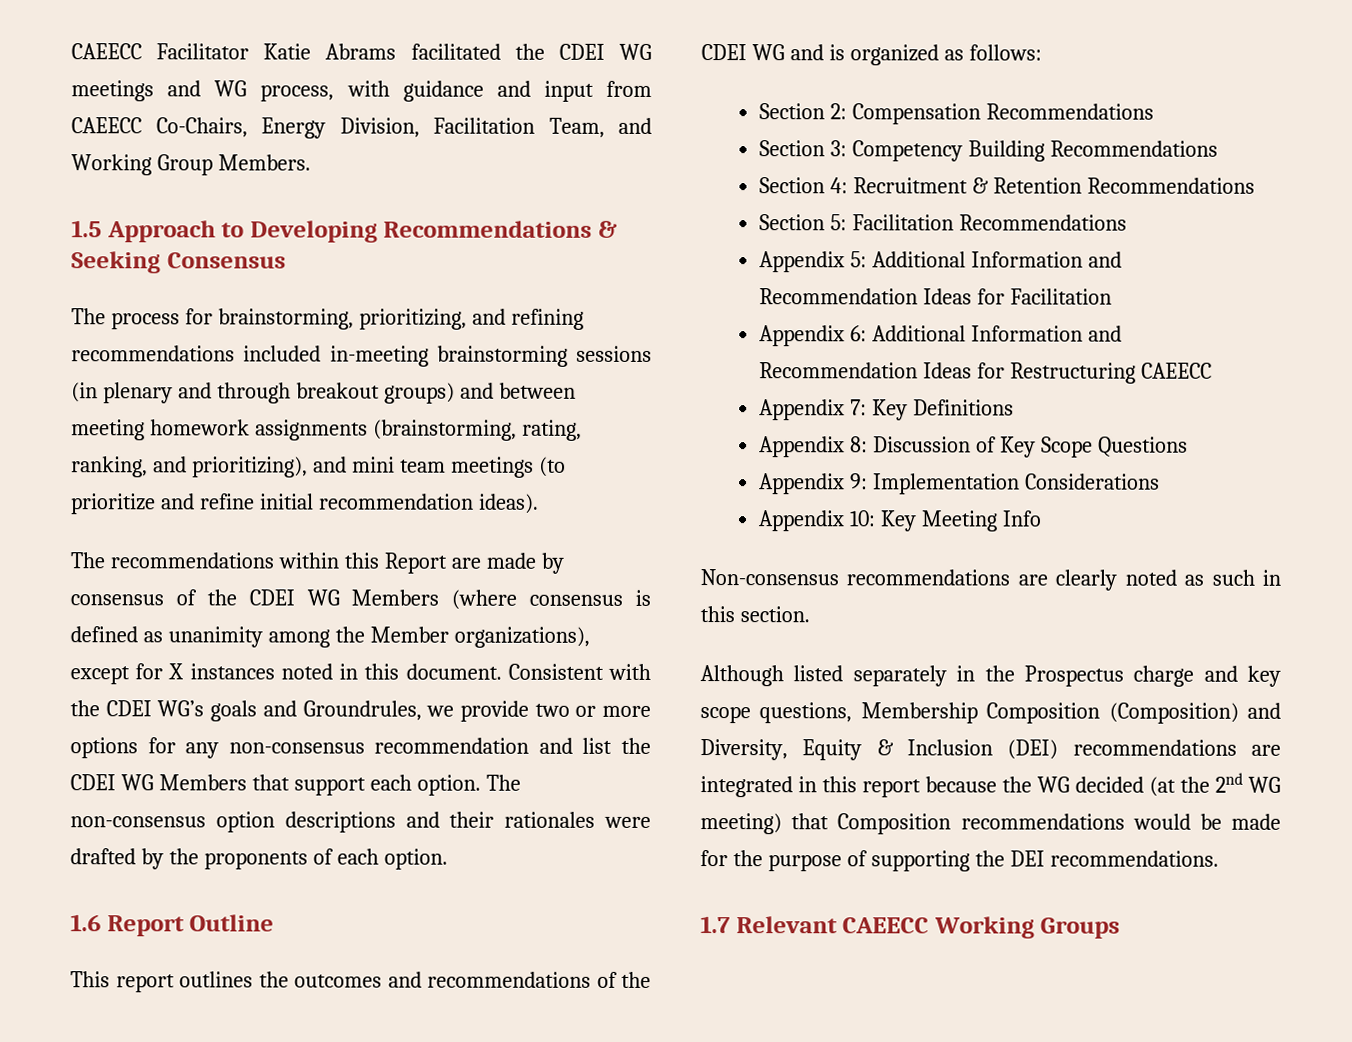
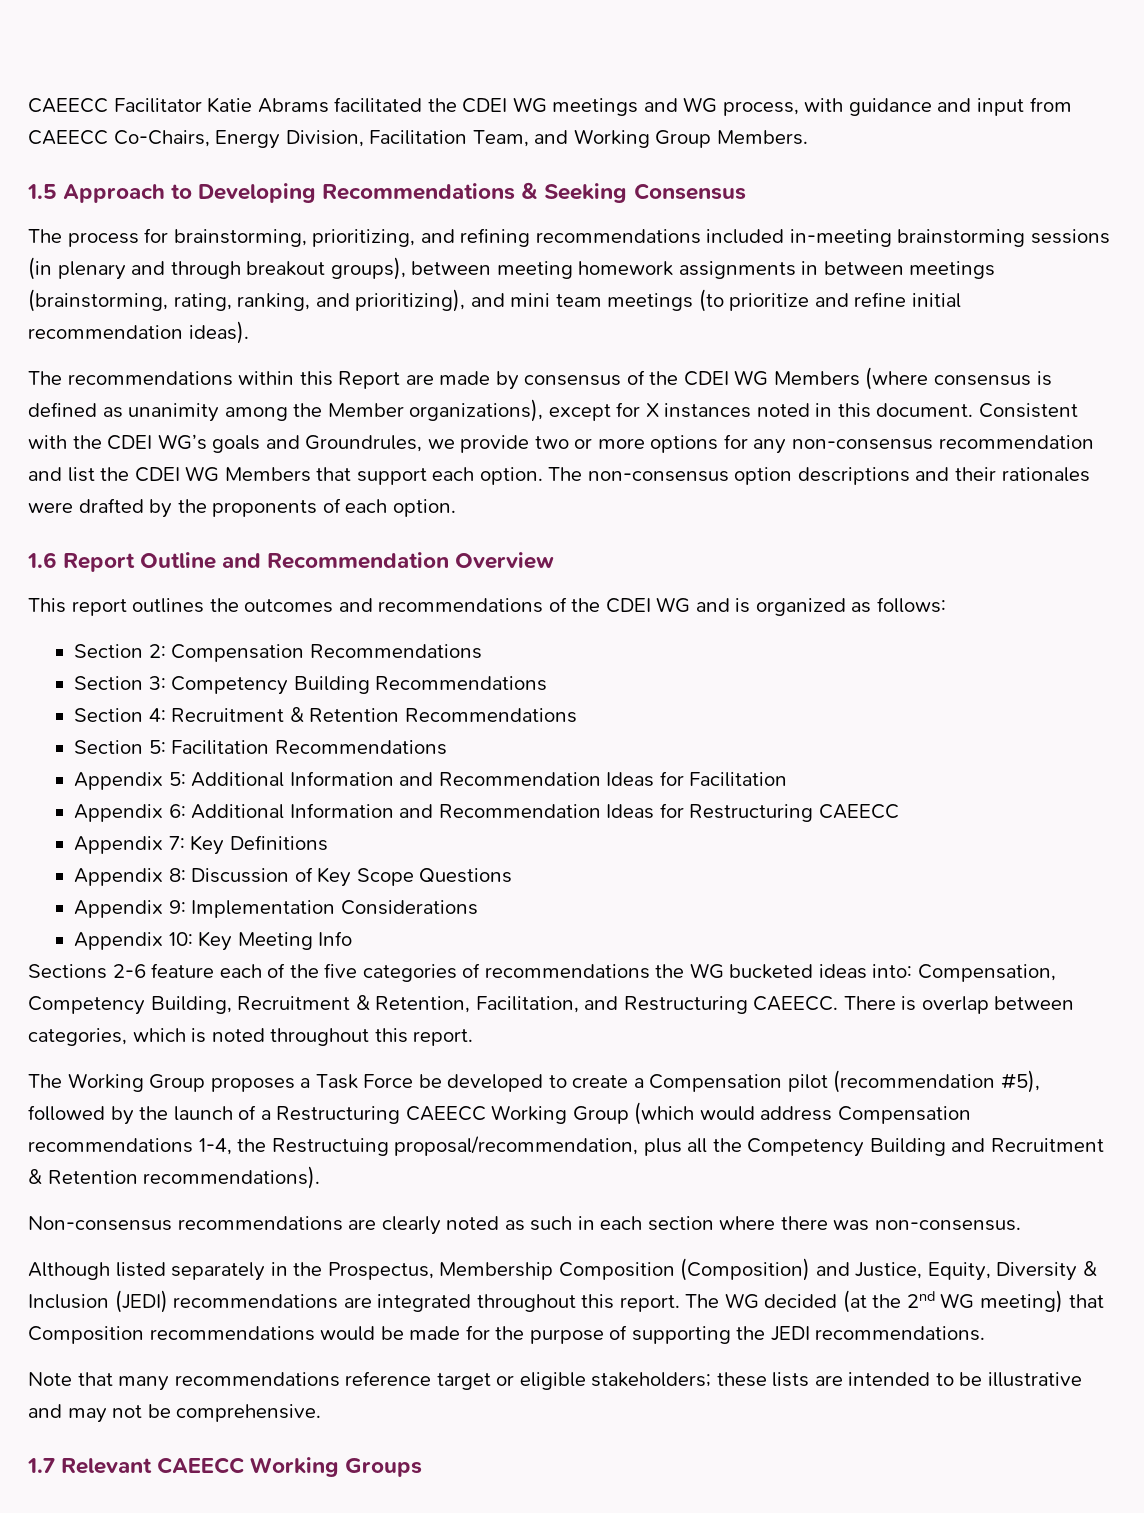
[383,382,494,404] groups) and -> [330,257,406,280] groups),
(368, 430) none -> [801,261,996,279] in between meetings
(275, 923) none -> [222,552,555,569] and Recommendation Overview
(1043, 518) none -> [28,963,1057,982] [28,995,1075,1015] [28,1028,474,1046] [28,1070,1041,1093] [28,1102,971,1125] [28,1136,1104,1157] [28,1166,321,1189] // Sections 2-6 feature each of the five categories of recommendations the WG bucketed ideas into: Compensation, Competency Building, Recruitment & Retention, Facilitation, and Restructuring CAEECC. There is overlap between categories, which is noted throughout this report. // The Working Group proposes a Task Force be developed to create a Compensation pilot (recommendation #5), followed by the launch of a Restructuring CAEECC Working Group (which would address Compensation recommendations 1-4, the Restructuing proposal/recommendation, plus all the Competency Building and Recruitment & Retention recommendations).
[700,606,810,623] this section. -> [600,1216,1021,1231] each section where there was non-consensus.
[1023,665,1281,687] [700,702,853,724] Prospectus charge and key scope questions, -> [327,1262,434,1280] Prospectus,
[700,739,863,761] Diversity, Equity -> [855,1262,1078,1281] Justice, Equity, Diversity
[1007,739,1059,760] (DEI) -> [114,1290,168,1313] (JEDI)
[798,776,1032,798] in this report because the -> [476,1294,720,1312] throughout this report. The
[1009,850,1045,867] DEI -> [770,1326,810,1341] JEDI
(1219, 858) none -> [28,1371,1083,1391] [28,1404,322,1423] // Note that many recommendations reference target or eligible stakeholders; these lists are intended to be illustrative and may not be comprehensive.

